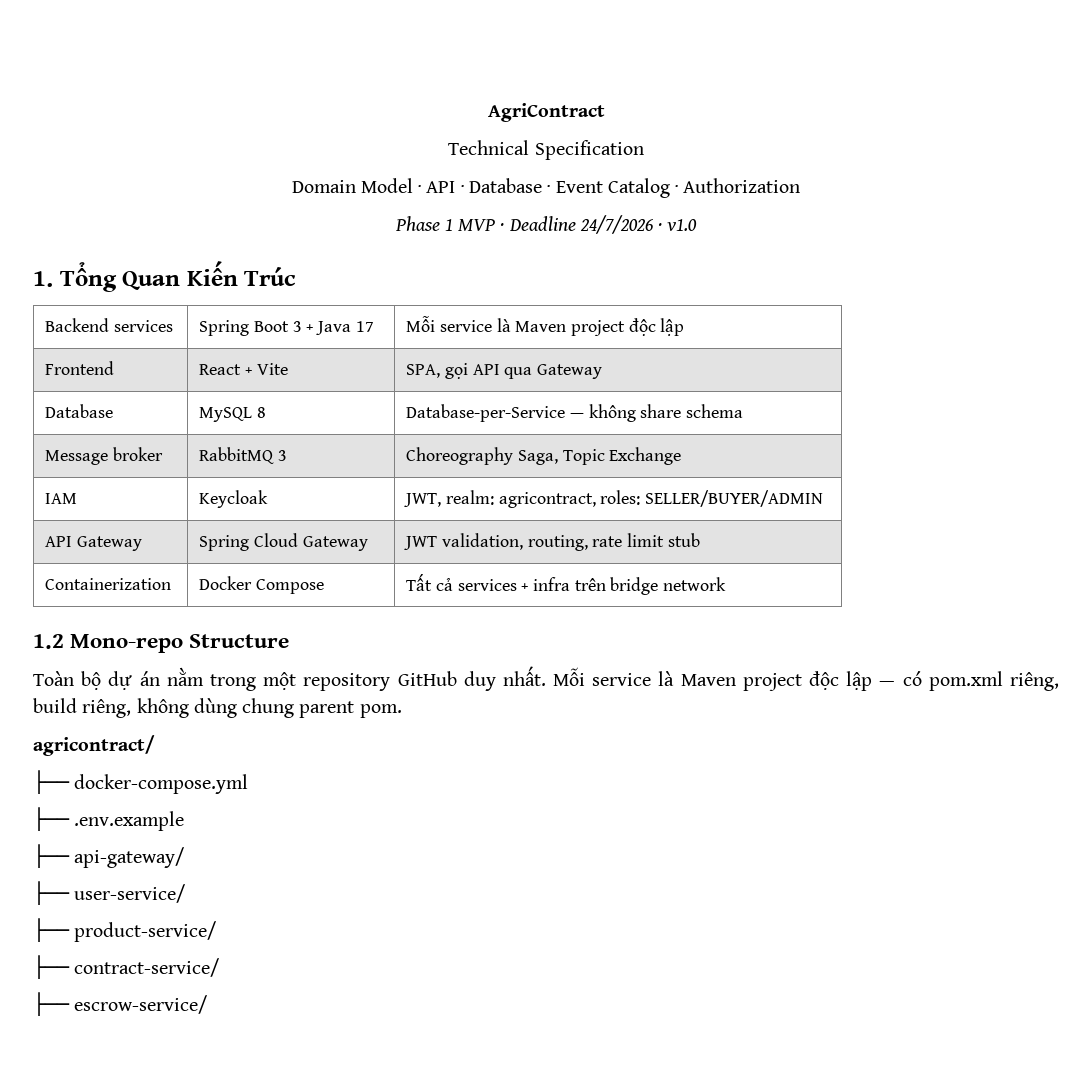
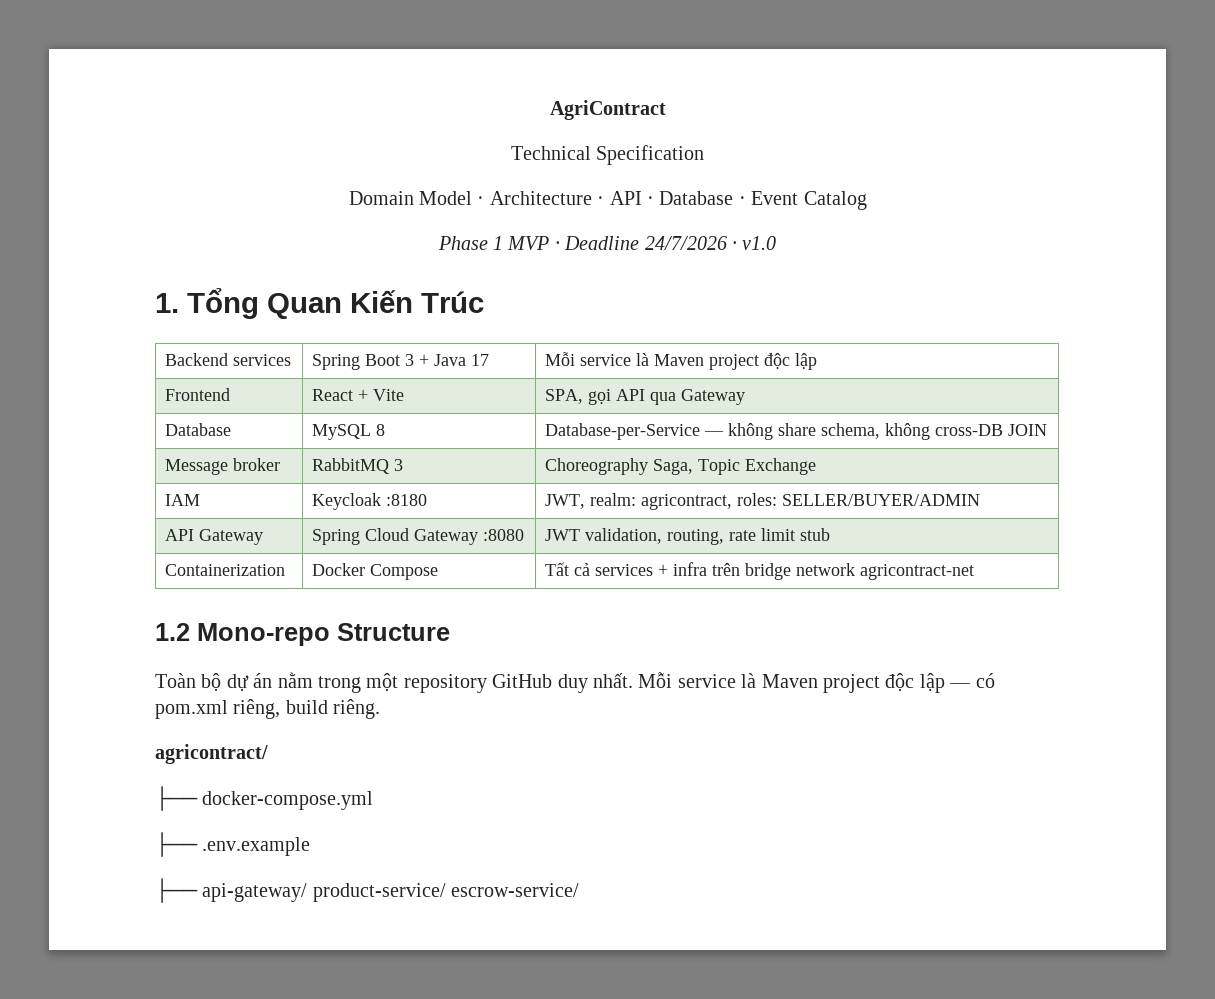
(422, 189) none -> [489,191,605,205] Architecture ·
[675,178,801,193] · Authorization -> (867, 200) none
[685,404,743,418] schema -> [820,423,1047,440] schema, không cross-DB JOIN
(269, 499) none -> [385,494,427,506] :8180
(368, 543) none -> [482,529,524,541] :8080
(727, 584) none -> [859,564,974,580] agricontract-net
[82,698,402,718] riêng, không dùng chung parent pom. -> [333,699,381,719] riêng.
[33,881,186,905] [33,918,217,942] [33,955,220,979] [33,992,70,1016] // ├── user-service/ // ├── product-service/ // ├── contract-service/ // ├── -> [312,883,446,902] product-service/

